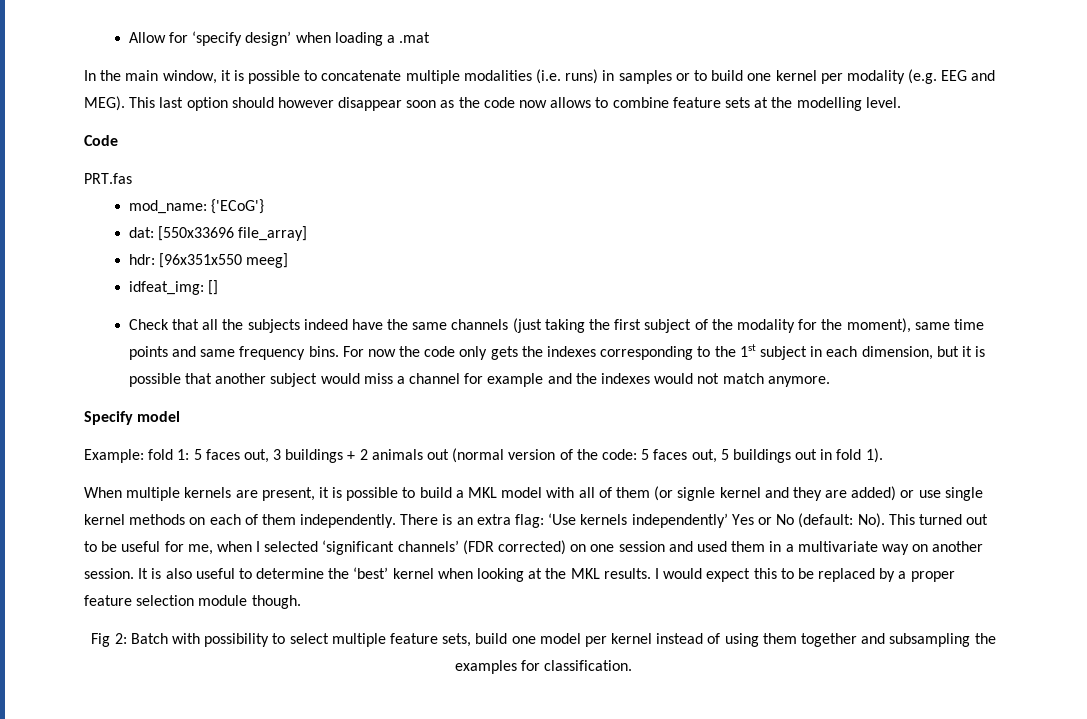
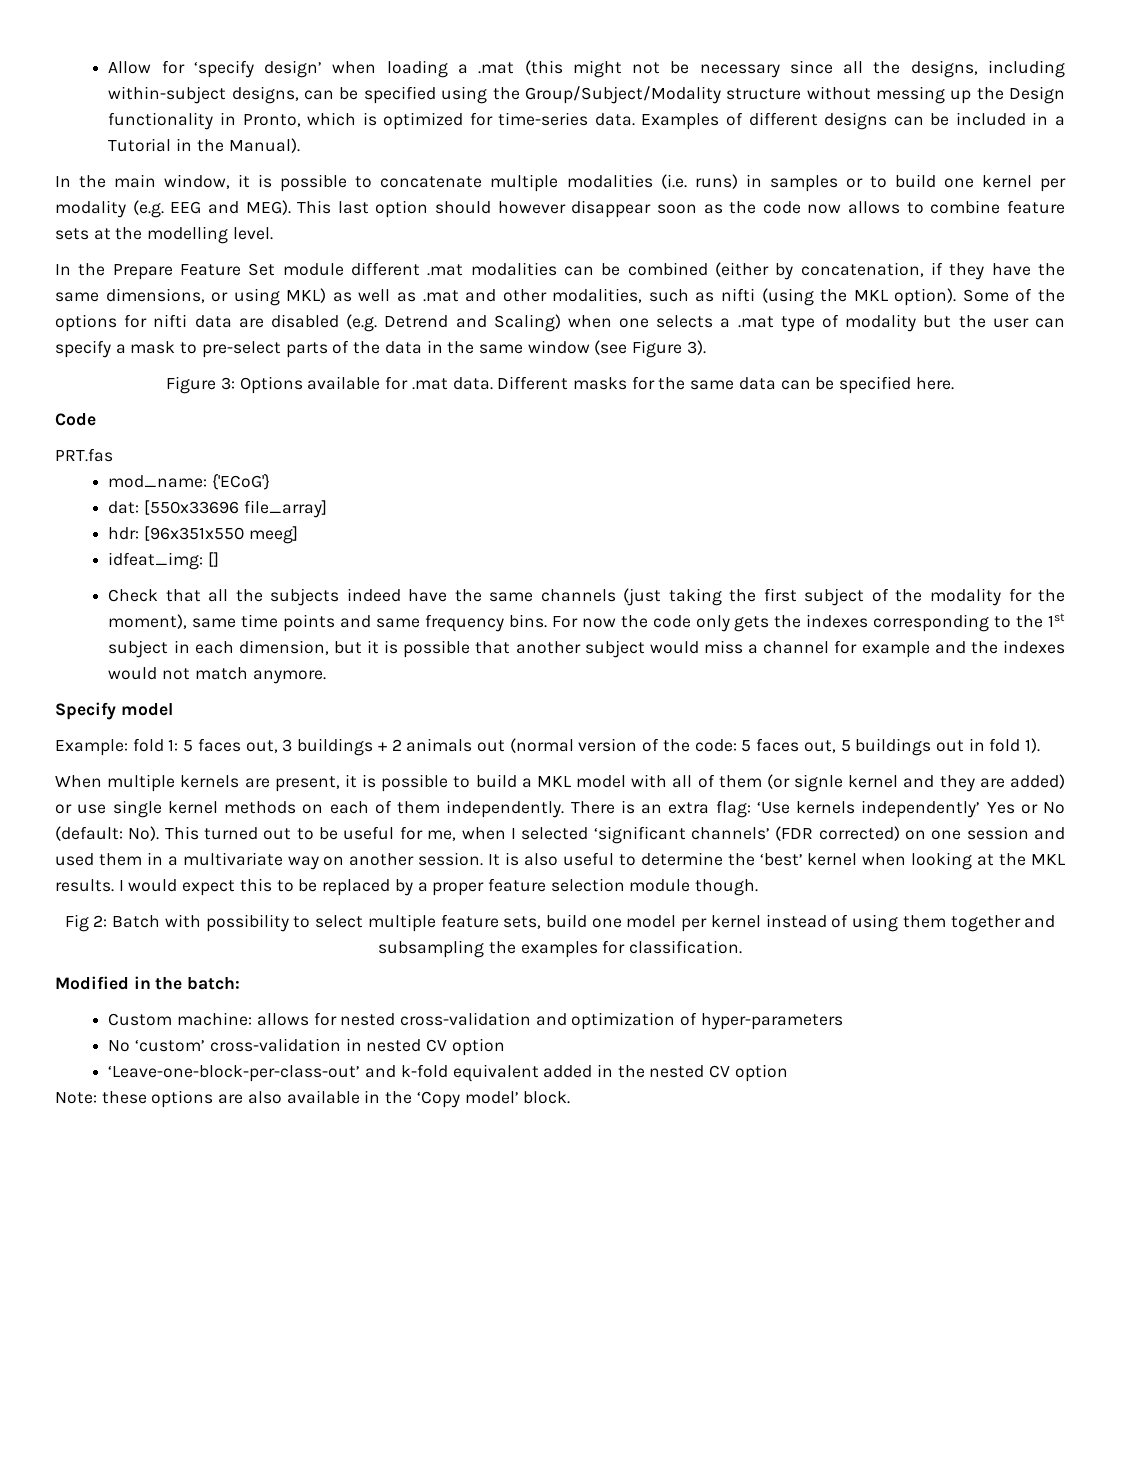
(431, 37) none -> [524,60,1065,78] [108,86,1065,104] [108,112,1066,130] [108,138,300,153] (this might not be necessary since all the designs, including within-subject designs, can be specified using the Group/Subject/Modality structure without messing up the Design functionality in Pronto, which is optimized for time-series data. Examples of different designs can be included in a Tutorial in the Manual).
(901, 102) none -> [55,262,1066,280] [55,288,1065,306] [55,314,1065,332] [55,340,706,358] [166,376,954,394] // In the Prepare Feature Set module different .mat modalities can be combined (either by concatenation, if they have the same dimensions, or using MKL) as well as .mat and other modalities, such as nifti (using the MKL option). Some of the options for nifti data are disabled (e.g. Detrend and Scaling) when one selects a .mat type of modality but the user can specify a mask to pre-select parts of the data in the same window (see Figure 3). // Figure 3: Options available for .mat data. Different masks for the same data can be specified here.
(633, 665) none -> [55,976,241,990] [108,1012,843,1030] [108,1038,505,1056] [108,1064,788,1082] [55,1090,571,1108] // Modified in the batch: // Custom machine: allows for nested cross-validation and optimization of hyper-parameters // No ‘custom’ cross-validation in nested CV option // ‘Leave-one-block-per-class-out’ and k-fold equivalent added in the nested CV option // Note: these options are also available in the ‘Copy model’ block.

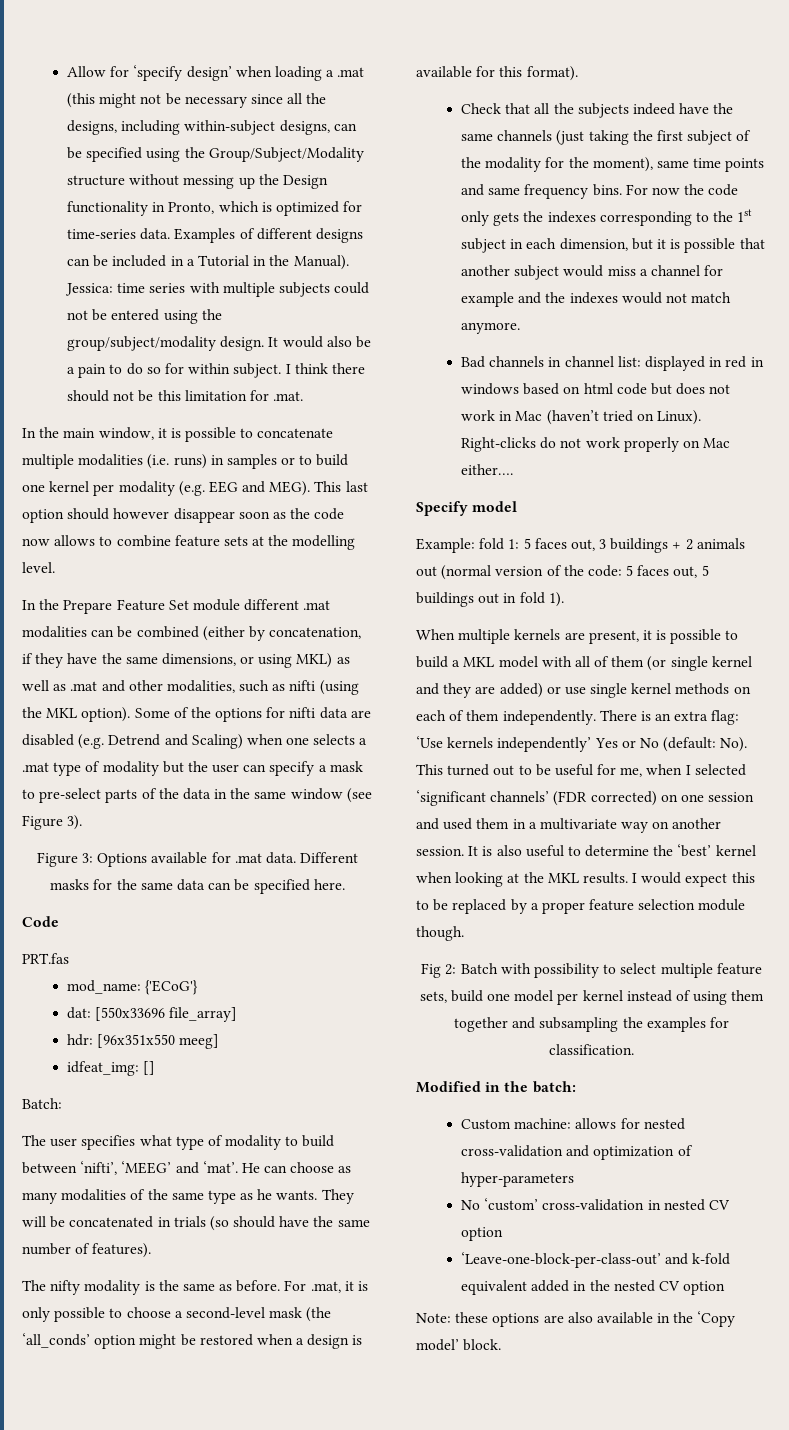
(300, 145) none -> [65,282,370,297] [67,309,222,324] [67,336,372,351] [67,363,365,378] [67,390,304,402] Jessica: time series with multiple subjects could not be entered using the group/subject/modality design. It would also be a pain to do so for within subject. I think there should not be this limitation for .mat.
(220, 559) none -> [22,1098,62,1109] [22,1135,335,1150] [22,1161,352,1175] [22,1189,354,1204] [22,1216,370,1231] [22,1243,152,1258] [22,1280,369,1295] [22,1307,332,1322] [22,1333,363,1349] [416,66,578,81] // Batch: // The user specifies what type of modality to build between ‘nifti’, ‘MEEG’ and ‘mat’. He can choose as many modalities of the same type as he wants. They will be concatenated in trials (so should have the same number of features). // The nifty modality is the same as before. For .mat, it is only possible to choose a second-level mask (the ‘all_conds’ option might be restored when a design is available for this format).
(326, 677) none -> [461,356,764,371] [461,383,731,395] [461,410,702,425] [461,437,731,452] [461,464,514,475] // Bad channels in channel list: displayed in red in windows based on html code but does not work in Mac (haven’t tried on Linux). Right-clicks do not work properly on Mac either….
[794,774,844,792] signle -> [670,656,708,671] single

